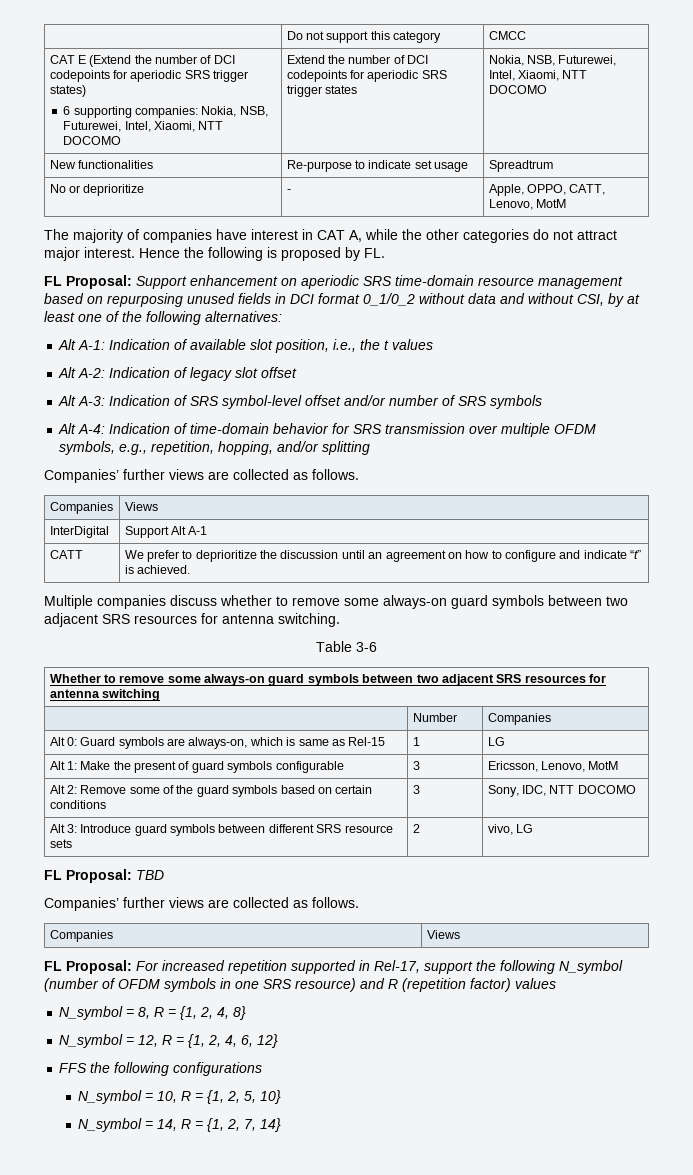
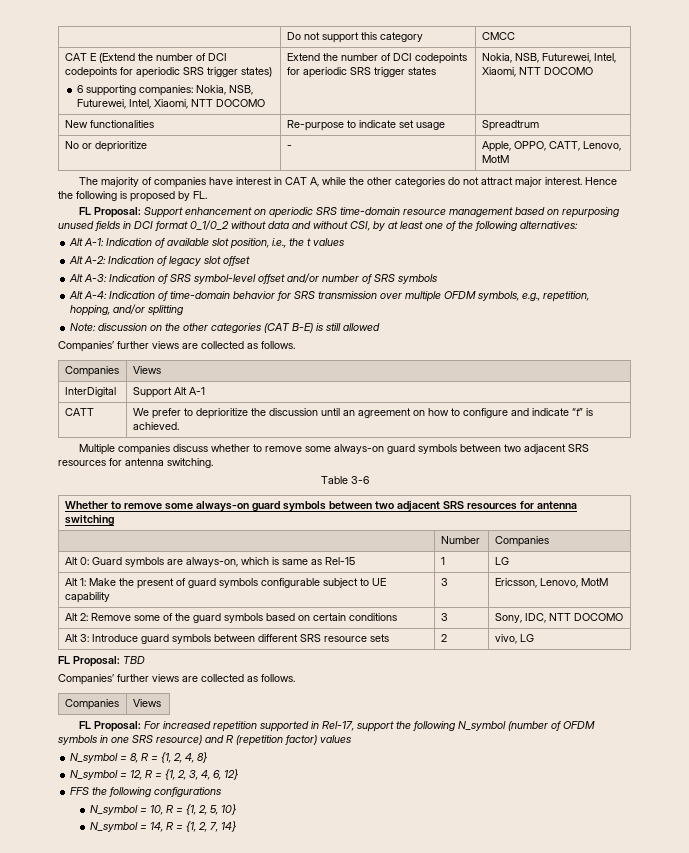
(371, 448) none -> [70,323,381,333] // Note: discussion on the other categories (CAT B-E) is still allowed
(344, 767) none -> [322,578,386,588] [64,592,110,603] subject to UE capability
(222, 1041) none -> [189,770,199,780] 3,

